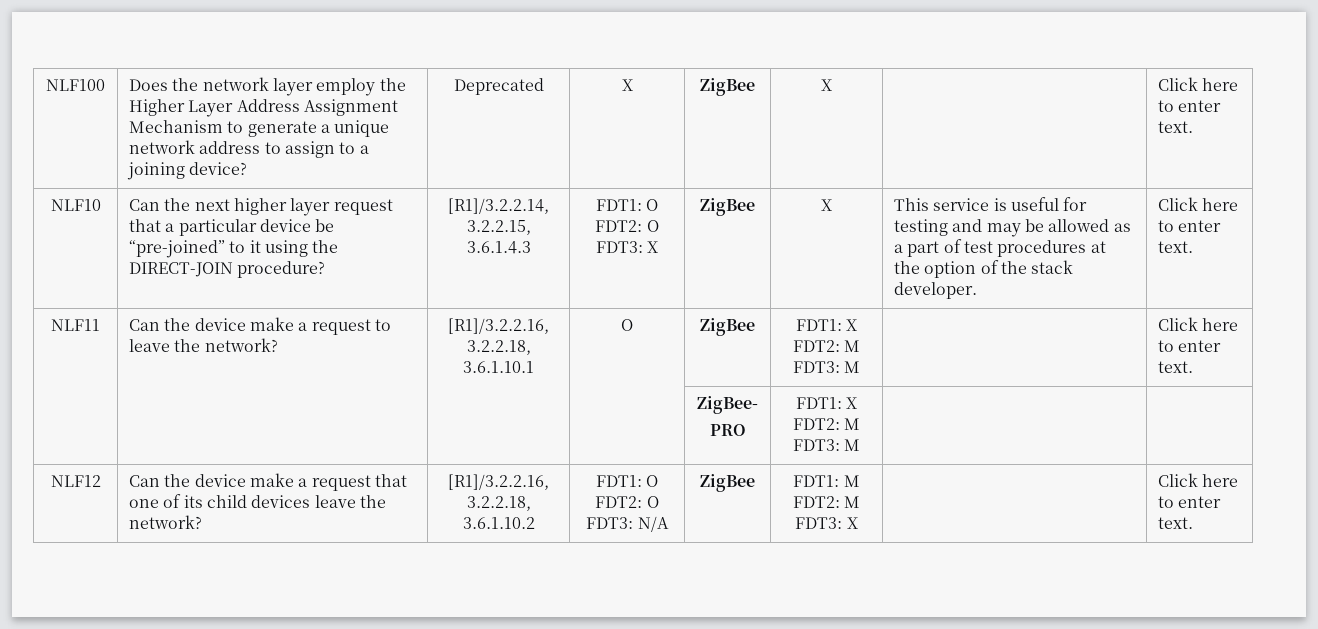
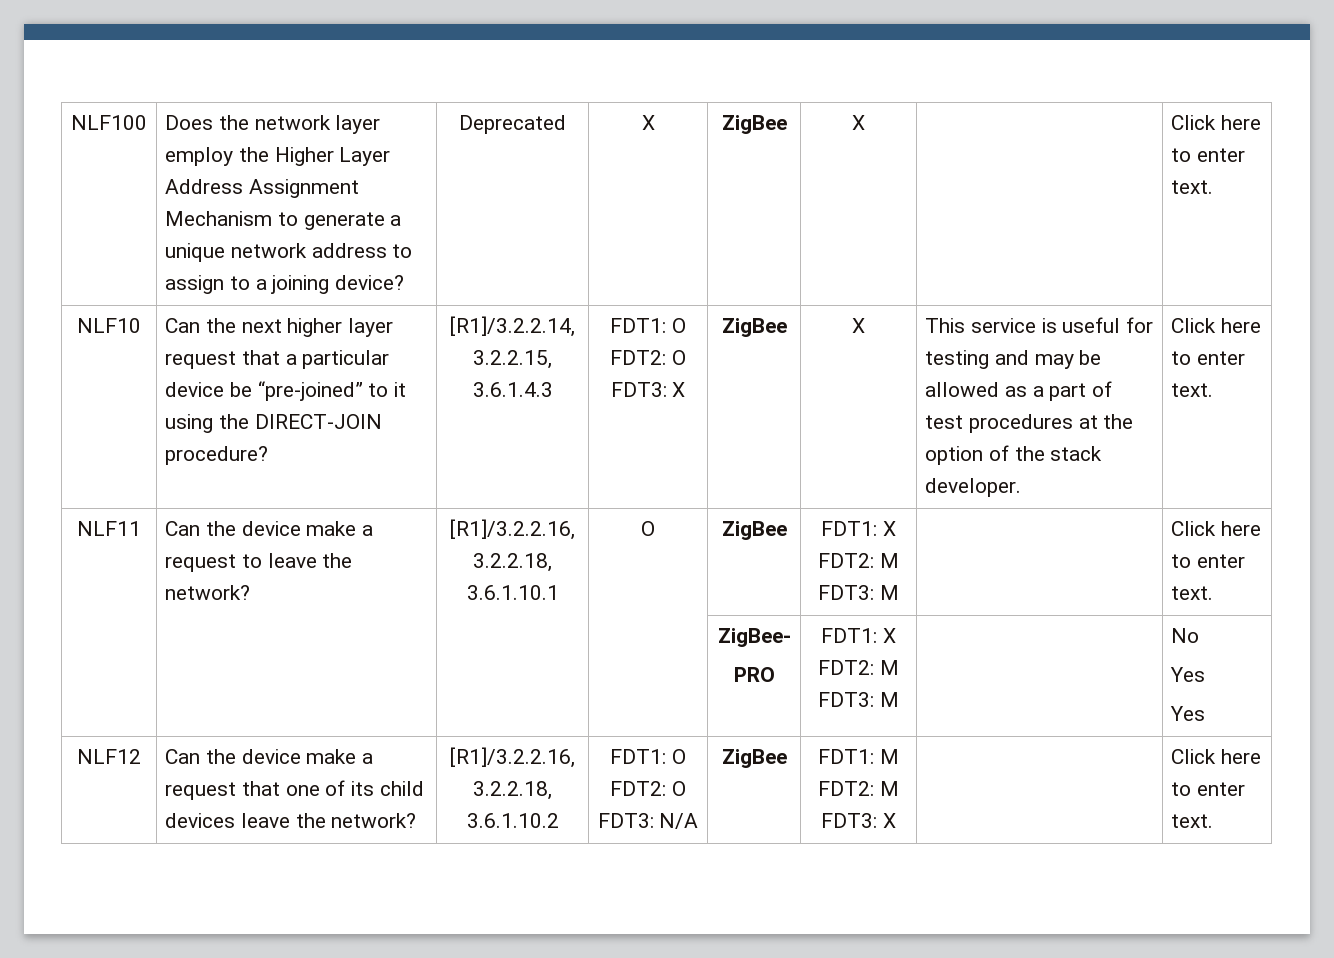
(861, 445) none -> [1171,628,1200,643] [1170,667,1206,682] [1170,706,1206,721] No // Yes // Yes

